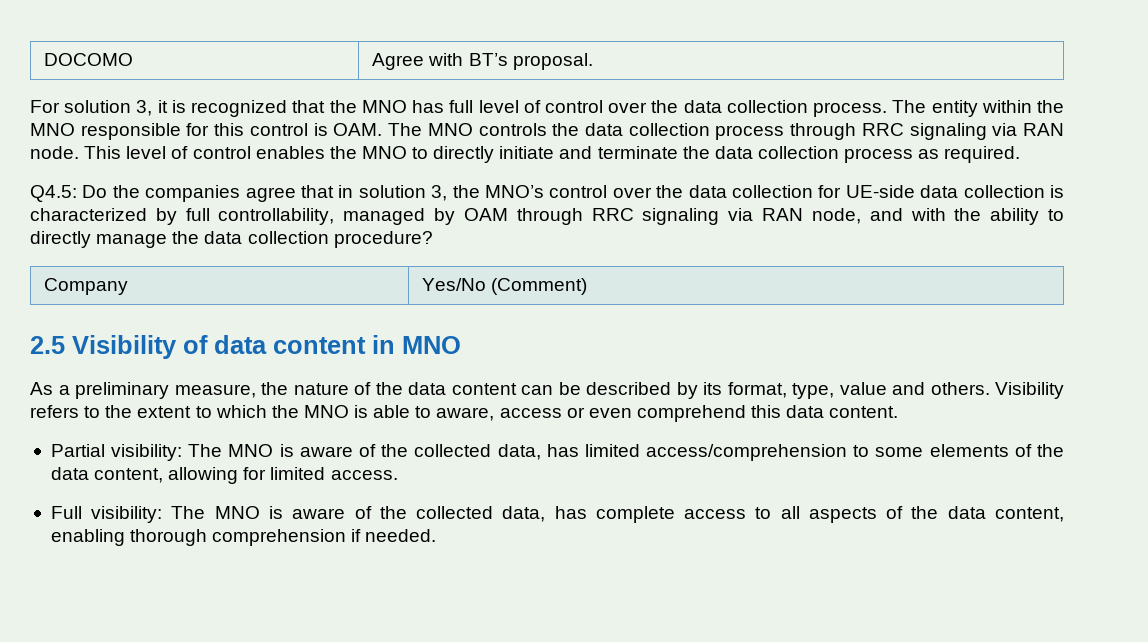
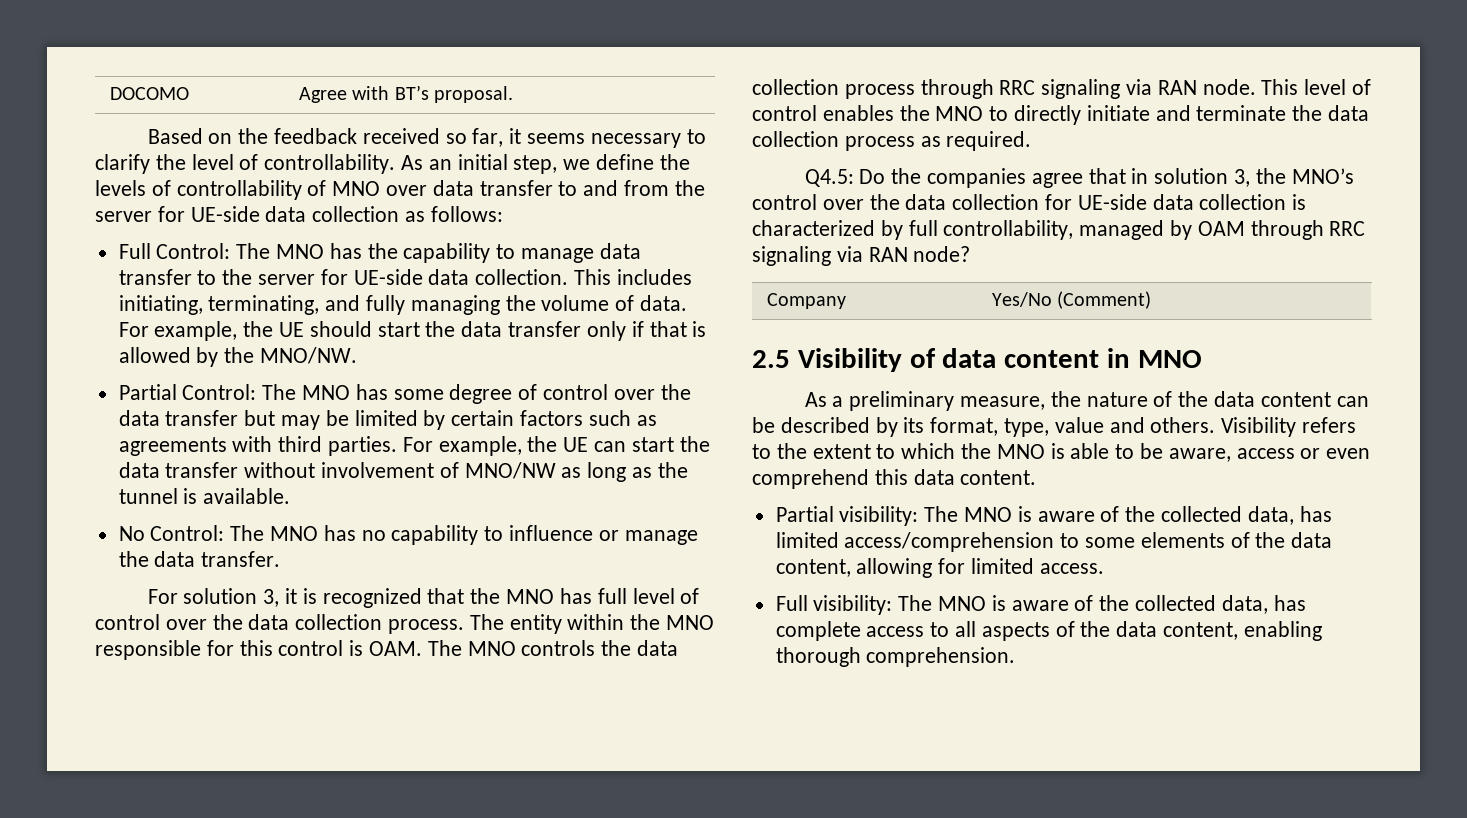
(593, 61) none -> [147,128,706,148] [95,154,690,174] [95,180,705,200] [95,206,503,222] [118,243,641,263] [118,269,692,285] [118,295,688,315] [118,321,707,341] [118,347,358,367] [118,384,691,404] [118,410,657,430] [118,436,710,456] [118,462,688,482] [118,488,291,504] [118,525,698,545] [118,551,281,567] // Based on the feedback received so far, it seems necessary to clarify the level of controllability. As an initial step, we define the levels of controllability of MNO over data transfer to and from the server for UE-side data collection as follows: // Full Control: The MNO has the capability to manage data transfer to the server for UE-side data collection. This includes initiating, terminating, and fully managing the volume of data. For example, the UE should start the data transfer only if that is allowed by the MNO/NW. // Partial Control: The MNO has some degree of control over the data transfer but may be limited by certain factors such as agreements with third parties. For example, the UE can start the data transfer without involvement of MNO/NW as long as the tunnel is available. // No Control: The MNO has no capability to influence or manage the data transfer.
[811,208,1065,225] [30,231,433,248] node, and with the ability to directly manage the data collection procedure? -> [913,246,971,262] node?
(432, 412) none -> [1140,443,1164,459] be
[212,529,437,546] comprehension if needed. -> [866,647,1016,667] comprehension.

